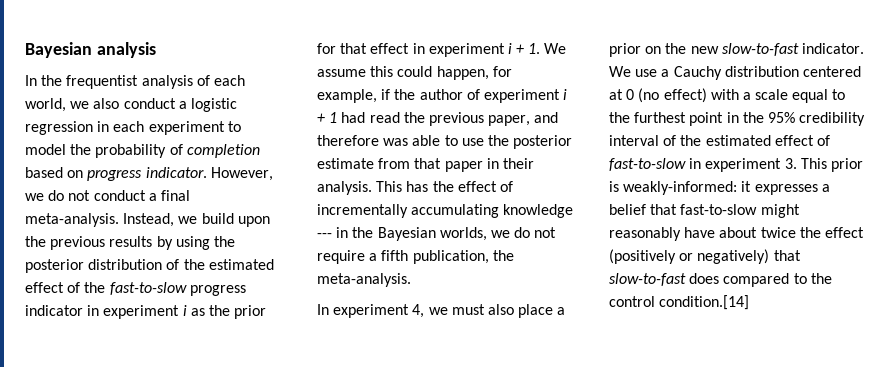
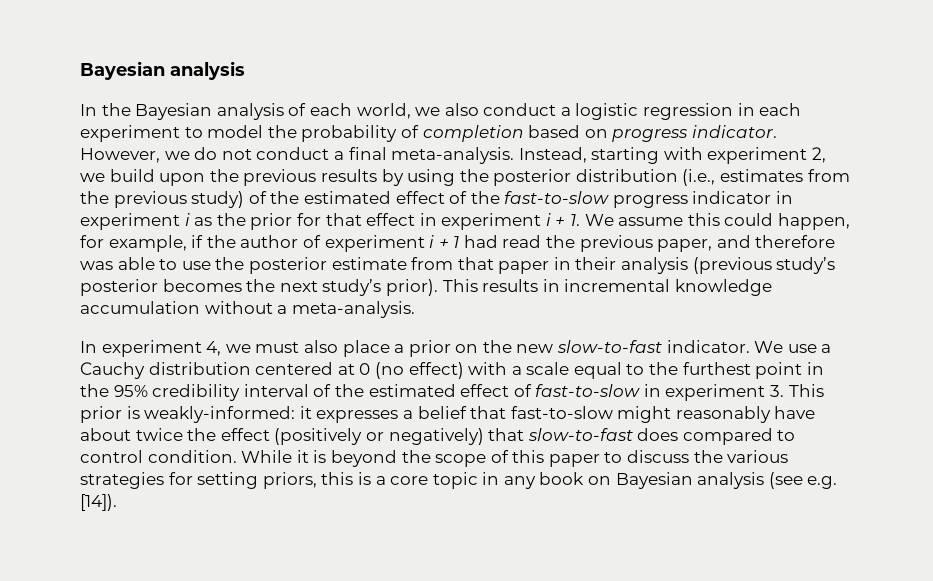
[66,75,139,89] frequentist -> [135,103,213,120] Bayesian
(175, 220) none -> [591,147,827,164] starting with experiment 2,
(163, 264) none -> [682,169,850,186] [80,191,245,208] (i.e., estimates from the previous study)
[317,181,513,195] [317,204,574,218] [317,227,557,241] [317,250,514,264] analysis. This has the effect of incrementally accumulating knowledge --- in the Bayesian worlds, we do not require a fifth publication, the -> [621,257,836,274] [80,279,772,296] [80,301,288,314] analysis (previous study’s posterior becomes the next study’s prior). This results in incremental knowledge accumulation without a
[810,273,832,284] [609,295,750,310] the control condition.[14] -> [80,450,789,467] [80,472,838,489] [80,494,117,511] control condition. While it is beyond the scope of this paper to discuss the various strategies for setting priors, this is a core topic in any book on Bayesian analysis (see e.g. [14]).

